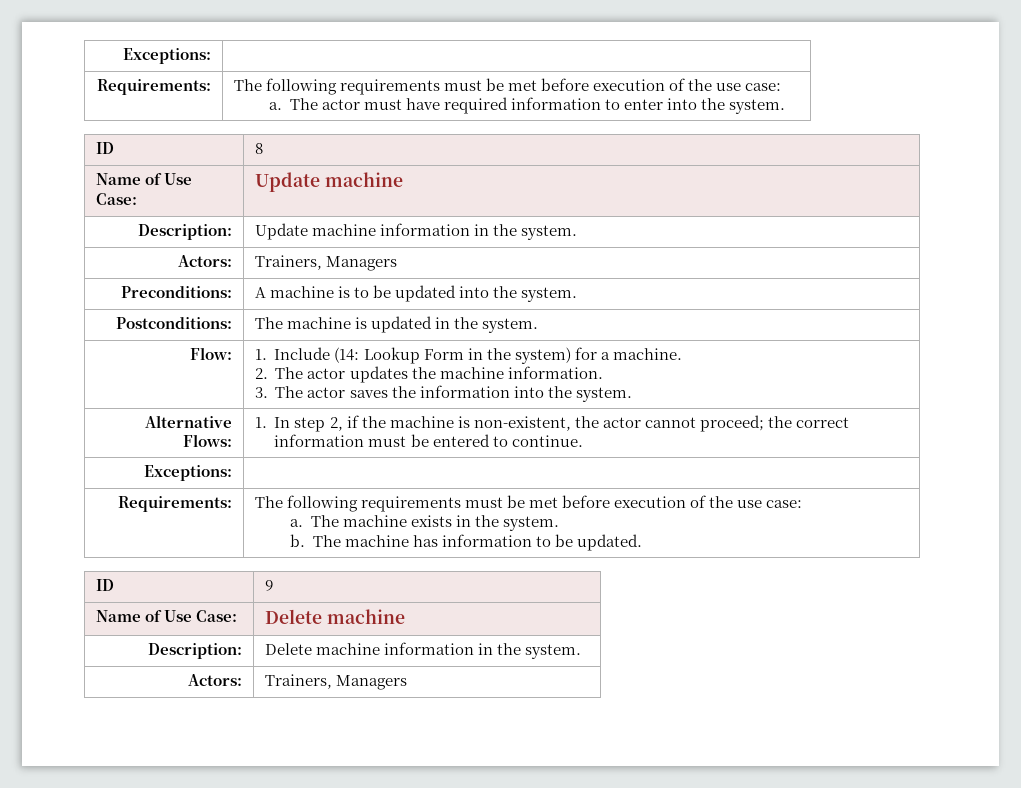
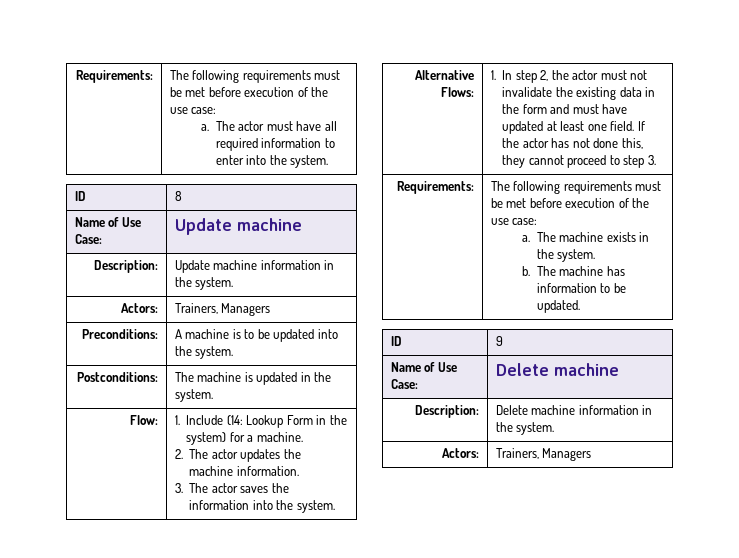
[123,48,212,64] Exceptions: | // -> (76, 76) none
(440, 104) none -> [324,121,337,131] all
[346,415,850,432] [274,434,583,447] [144,465,233,481] if the machine is non-existent, the actor cannot proceed; the correct information must be entered to continue. // Exceptions: | -> [551,70,648,80] [502,87,656,100] [502,104,628,114] [502,121,645,134] [502,138,643,149] [502,155,656,168] the actor must not invalidate the existing data in the form and must have updated at least one field. If the actor has not done this, they cannot proceed to step 3.

